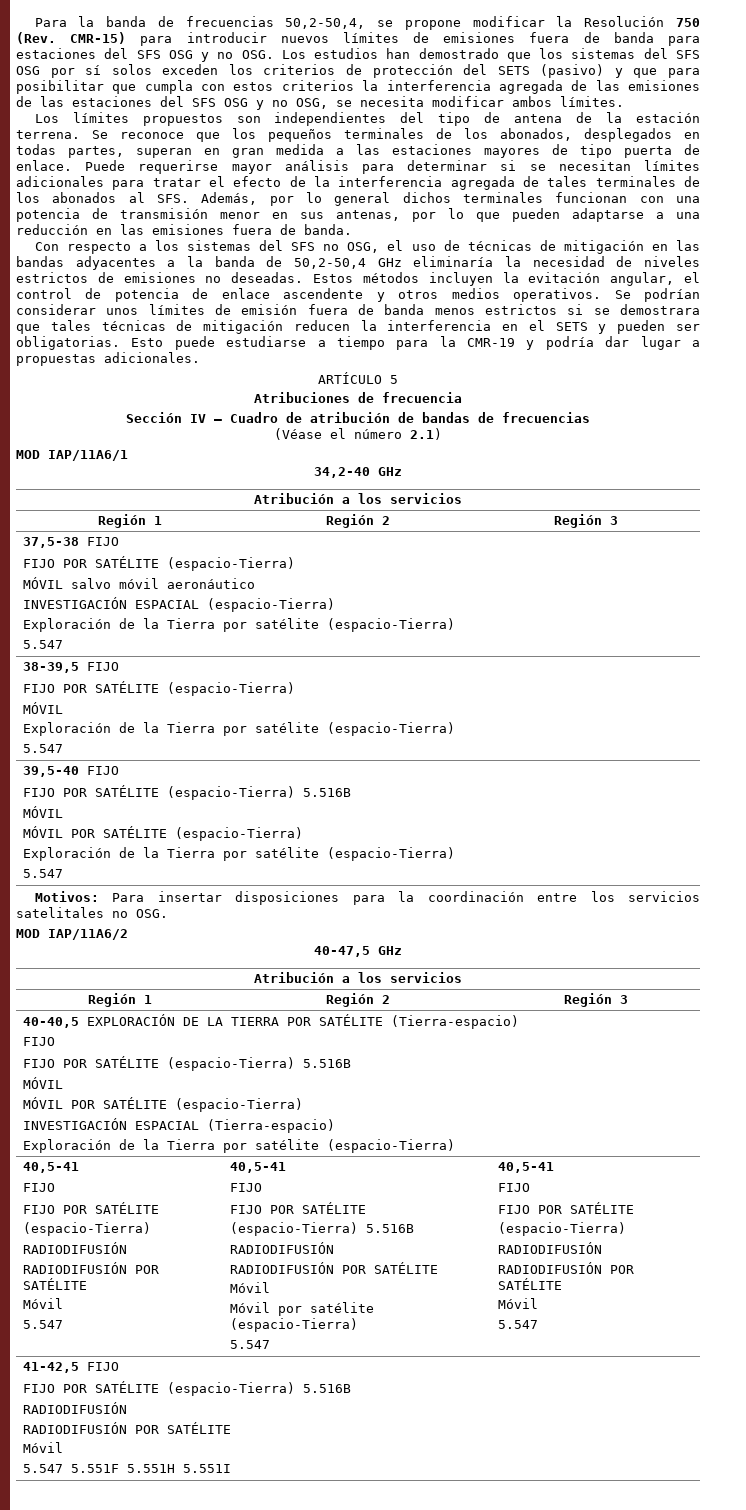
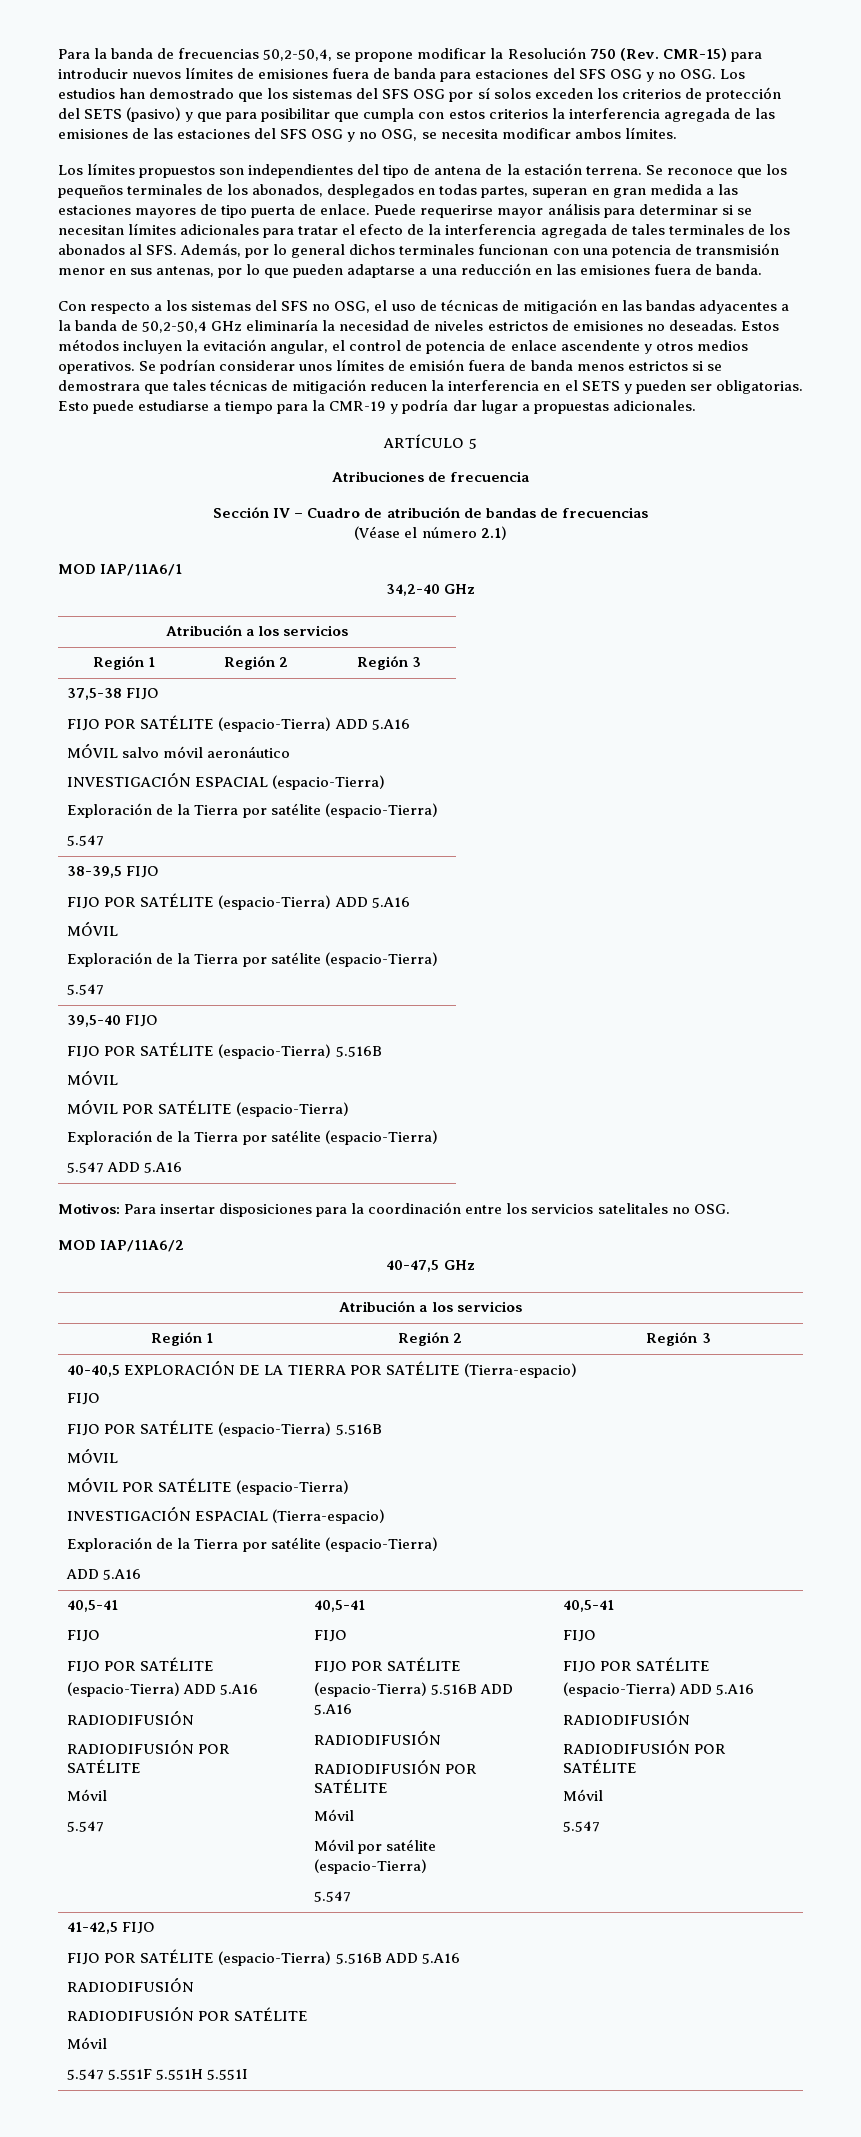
(296, 564) none -> [334,719,410,730] ADD 5.A16
(296, 689) none -> [334,897,410,908] ADD 5.A16
(64, 873) none -> [107,1162,183,1173] ADD 5.A16
[23,1162,80,1173] [23,1183,56,1192] [23,1202,160,1214] [23,1222,152,1236] // 40,5-41 // FIJO // FIJO POR SATÉLITE // (espacio-Tierra) -> [66,1569,142,1580] [67,1600,119,1612] [67,1630,101,1642] [67,1657,215,1673] [67,1682,259,1697] // ADD 5.A16 // 40,5-41 // FIJO // FIJO POR SATÉLITE // (espacio-Tierra) ADD 5.A16
(415, 1228) none -> [480,1684,514,1694] [314,1704,353,1715] ADD 5.A16
(627, 1229) none -> [679,1684,755,1695] ADD 5.A16
(352, 1388) none -> [384,1953,460,1964] ADD 5.A16

